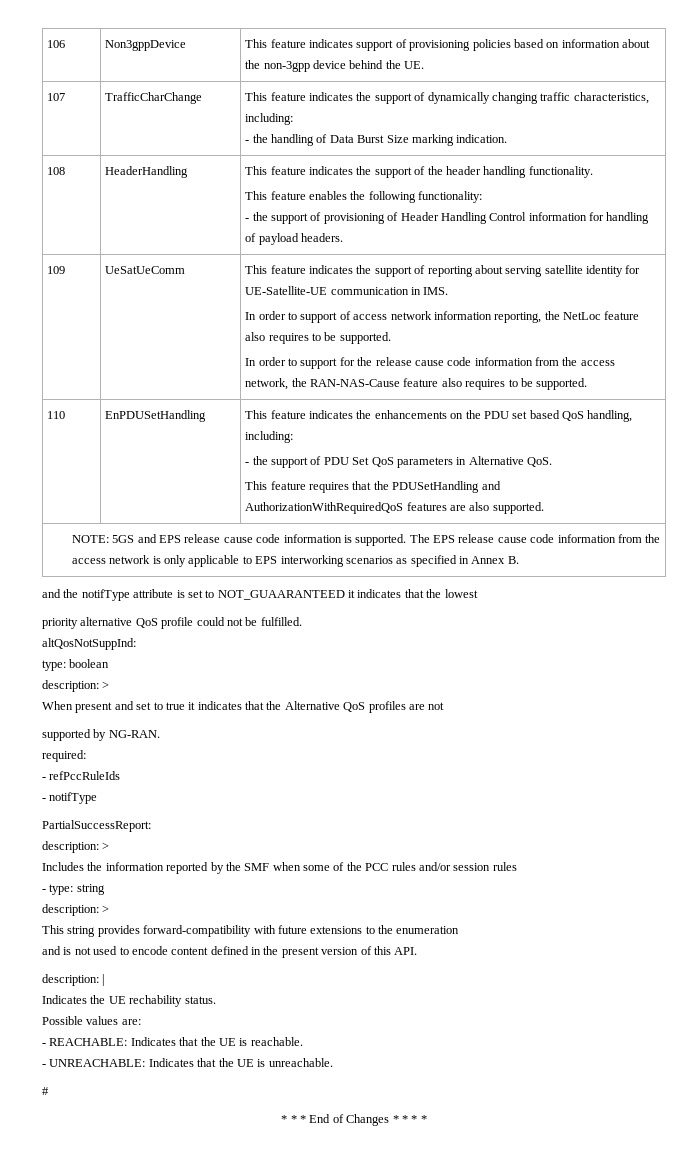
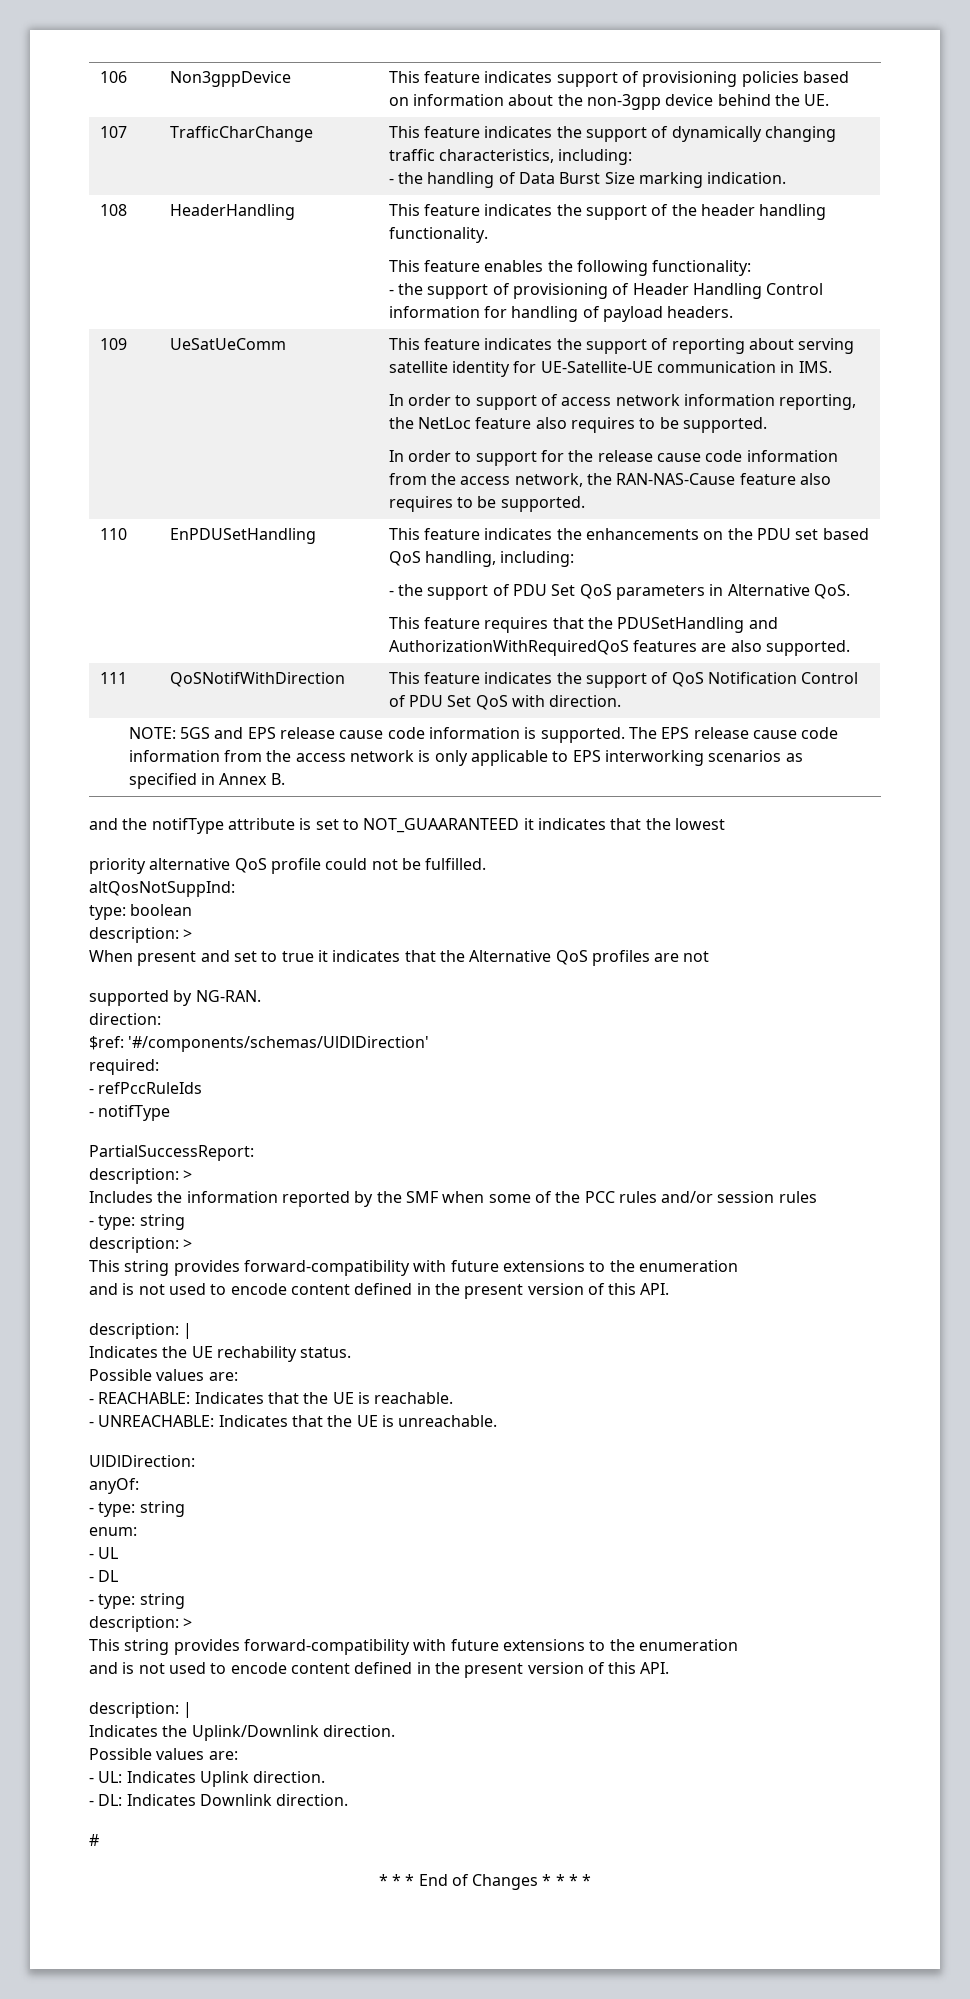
(544, 508) none -> [99,672,127,684] [169,672,345,687] [388,672,859,688] [388,695,622,710] // 111 | QoSNotifWithDirection | This feature indicates the support of QoS Notification Control of PDU Set QoS with direction.
(160, 734) none -> [89,1013,161,1025] [89,1036,430,1052] // direction: // $ref: '#/components/schemas/UlDlDirection'
(333, 1062) none -> [89,1455,195,1467] [89,1478,139,1494] [89,1501,185,1517] [89,1527,137,1536] [89,1547,119,1559] [89,1570,119,1582] [89,1593,185,1609] [89,1616,193,1632] [89,1639,738,1655] [89,1662,670,1678] [89,1702,193,1718] [89,1725,395,1741] [89,1748,238,1760] [89,1771,326,1787] [89,1794,349,1806] // UlDlDirection: // anyOf: // - type: string // enum: // - UL // - DL // - type: string // description: > // This string provides forward-compatibility with future extensions to the enumeration // and is not used to encode content defined in the present version of this API. // description: | // Indicates the Uplink/Downlink direction. // Possible values are: // - UL: Indicates Uplink direction. // - DL: Indicates Downlink direction.

